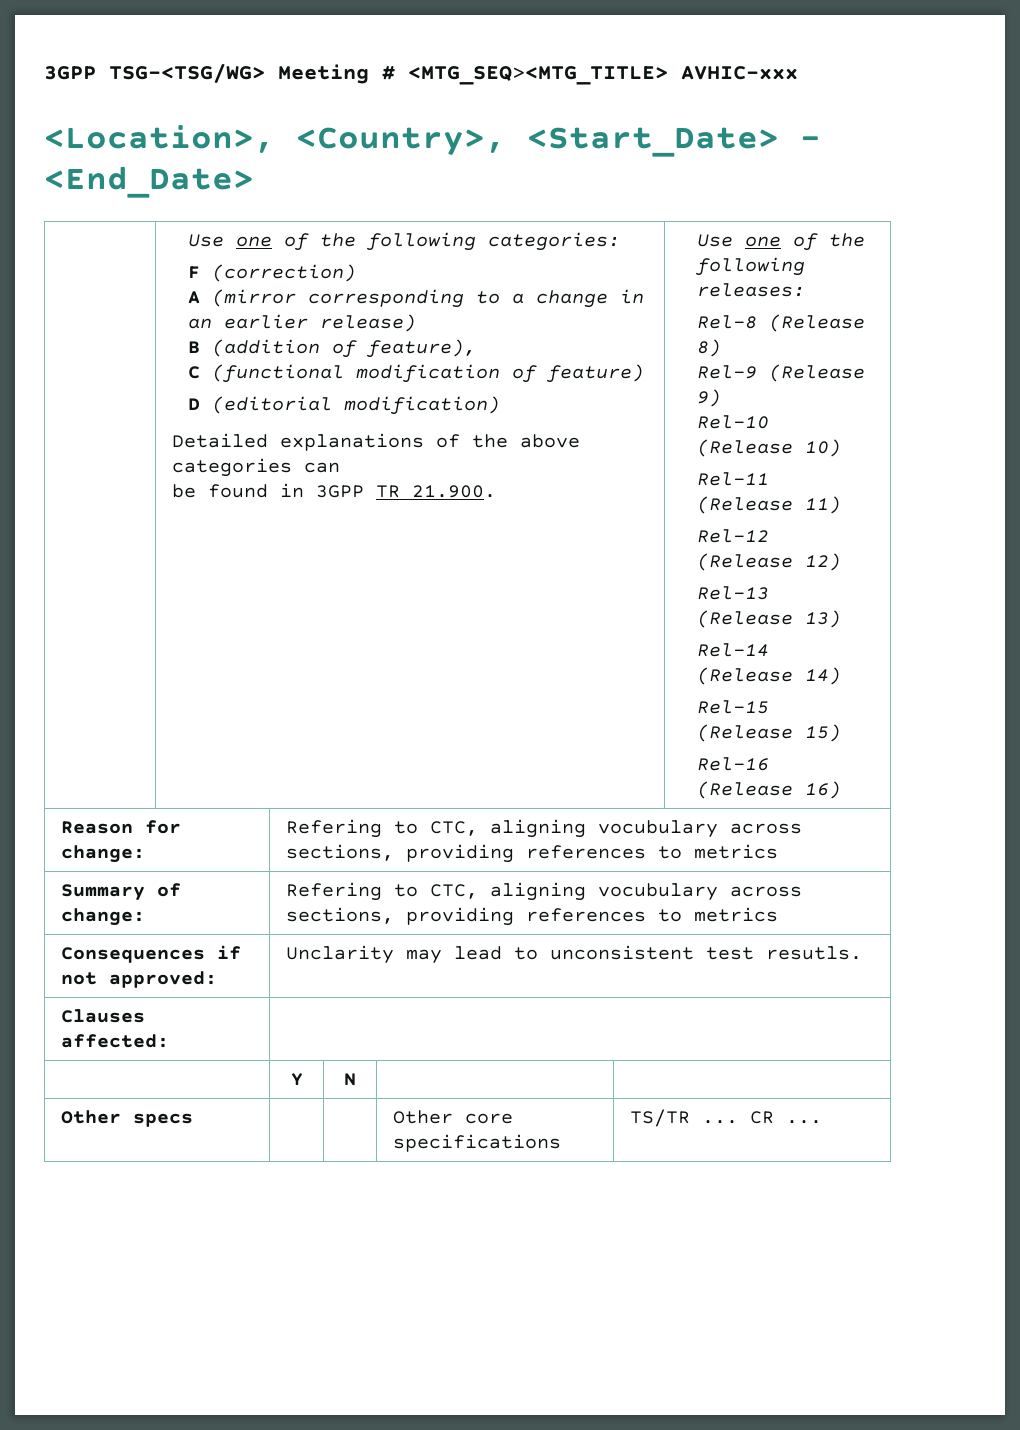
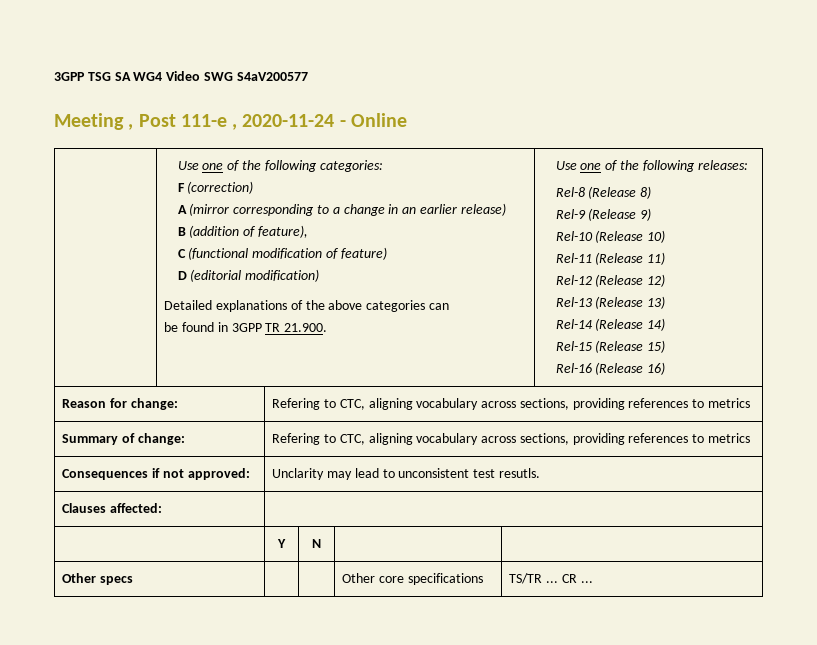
[44,63,798,85] [44,125,821,157] [44,166,254,198] 3GPP TSG-<TSG/WG> Meeting # <MTG_SEQ><MTG_TITLE> AVHIC-xxx // <Location>, <Country>, <Start_Date> - <End_Date> -> [54,71,308,81] [54,113,407,130] 3GPP TSG SA WG4 Video SWG S4aV200577 // Meeting , Post 111-e , 2020-11-24 - Online
[598,820,719,838] vocubulary -> [416,398,479,410] vocabulary
[598,883,719,901] vocubulary -> [416,433,479,445] vocabulary

